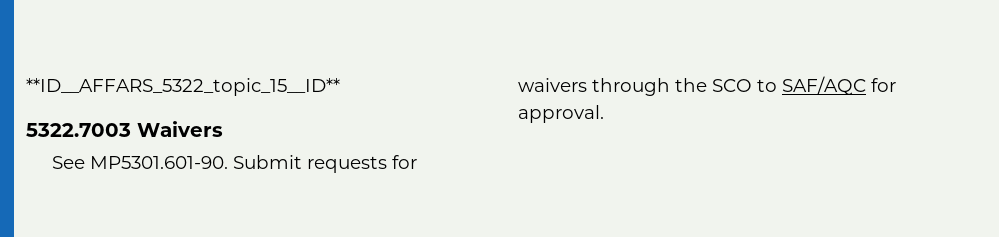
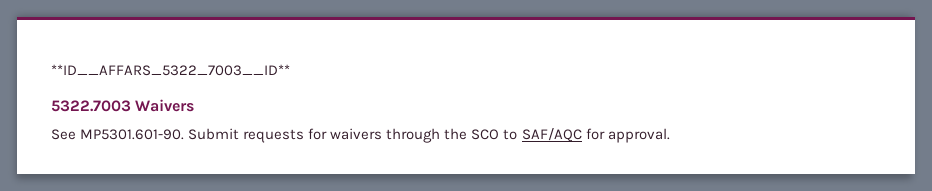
[26,78,340,96] **ID__AFFARS_5322_topic_15__ID** -> [51,64,290,76] **ID__AFFARS_5322_7003__ID**

